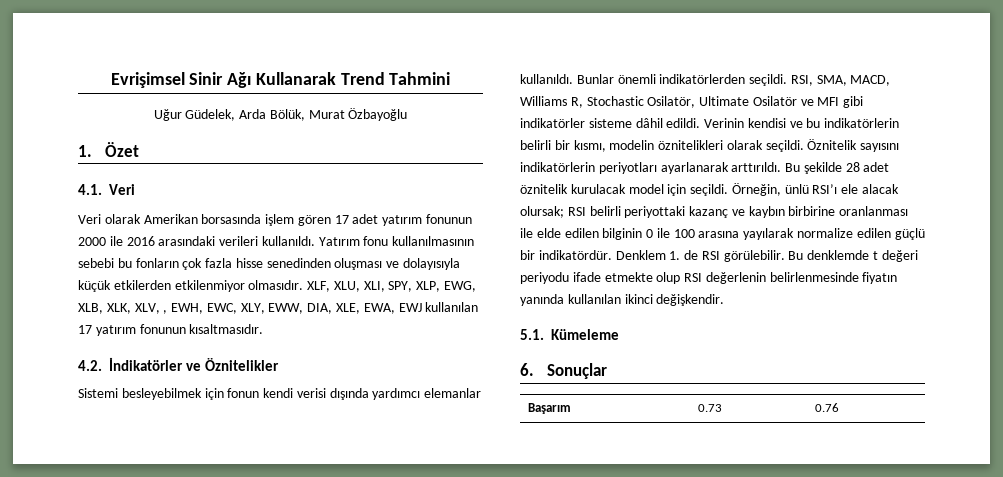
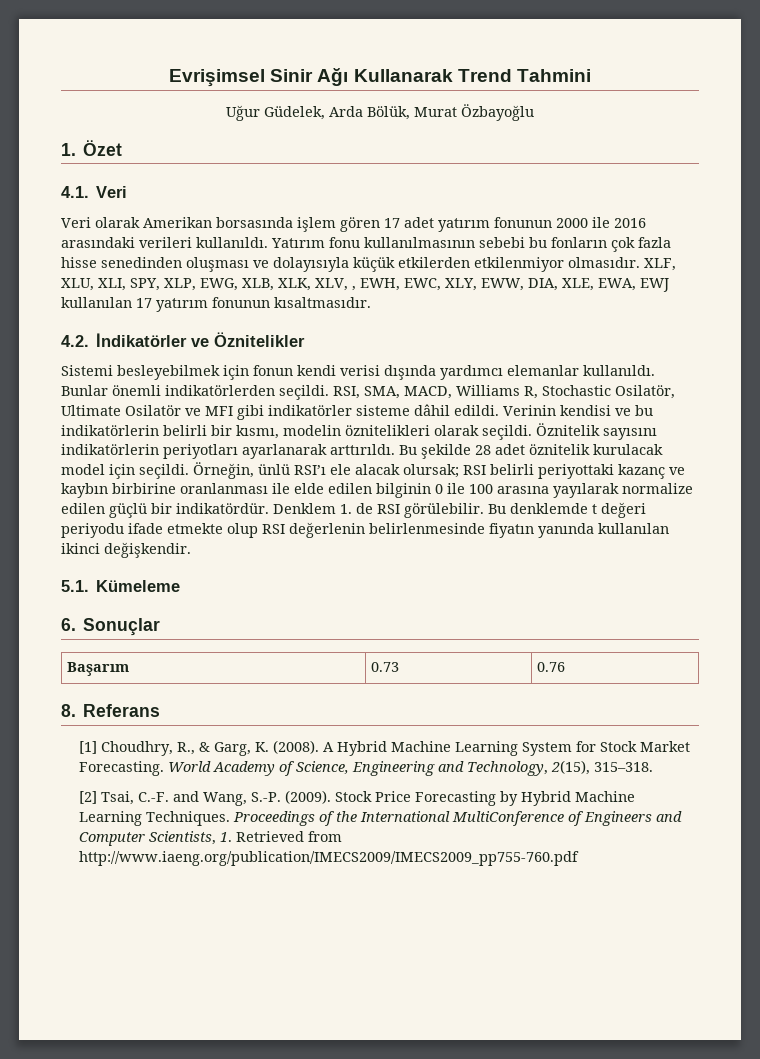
(840, 407) none -> [61,704,161,717] [78,740,690,756] [78,760,653,776] [78,790,635,806] [78,811,682,826] [78,831,342,846] [78,851,579,866] // 8. Referans // [1] Choudhry, R., & Garg, K. (2008). A Hybrid Machine Learning System for Stock Market Forecasting. World Academy of Science, Engineering and Technology, 2(15), 315–318. // [2] Tsai, C.-F. and Wang, S.-P. (2009). Stock Price Forecasting by Hybrid Machine Learning Techniques. Proceedings of the International MultiConference of Engineers and Computer Scientists, 1. Retrieved from http://www.iaeng.org/publication/IMECS2009/IMECS2009_pp755-760.pdf

